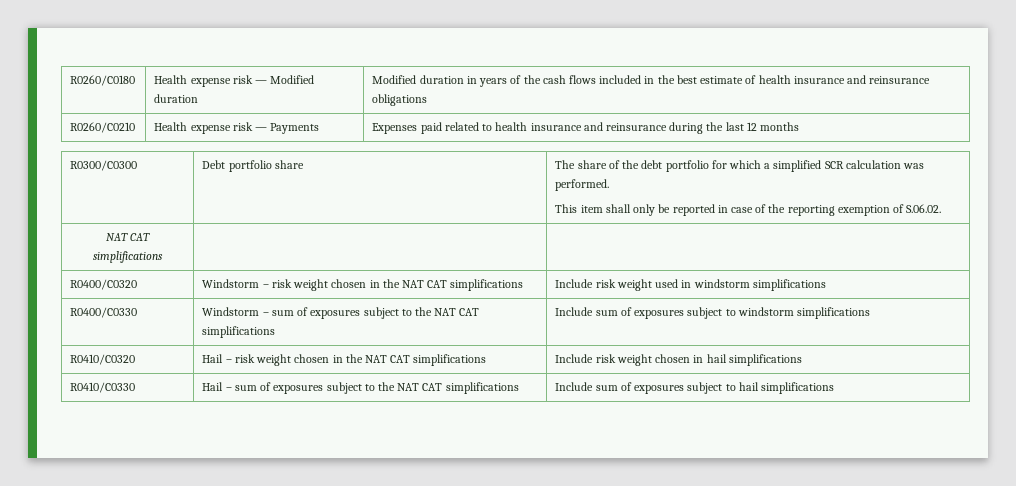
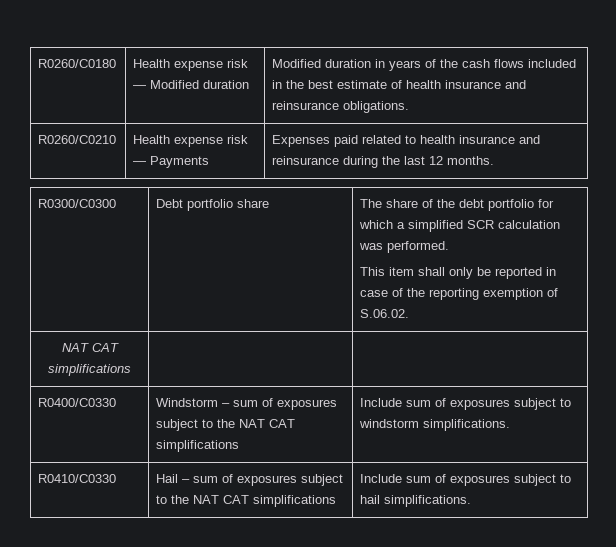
[372,94,428,106] obligations -> [343,101,410,113] obligations.
[760,122,800,131] months -> [447,156,495,165] months.
[70,279,138,290] [202,279,524,291] [555,279,826,291] // R0400/C0320 | Windstorm – risk weight chosen in the NAT CAT simplifications | Include risk weight used in windstorm simplifications -> (131, 370) none
[796,307,870,319] [70,354,136,365] [202,354,487,366] [555,354,802,366] simplifications // R0410/C0320 | Hail – risk weight chosen in the NAT CAT simplifications | Include risk weight chosen in hail simplifications -> [423,419,511,431] simplifications.
[760,382,834,394] simplifications -> [384,495,472,507] simplifications.

